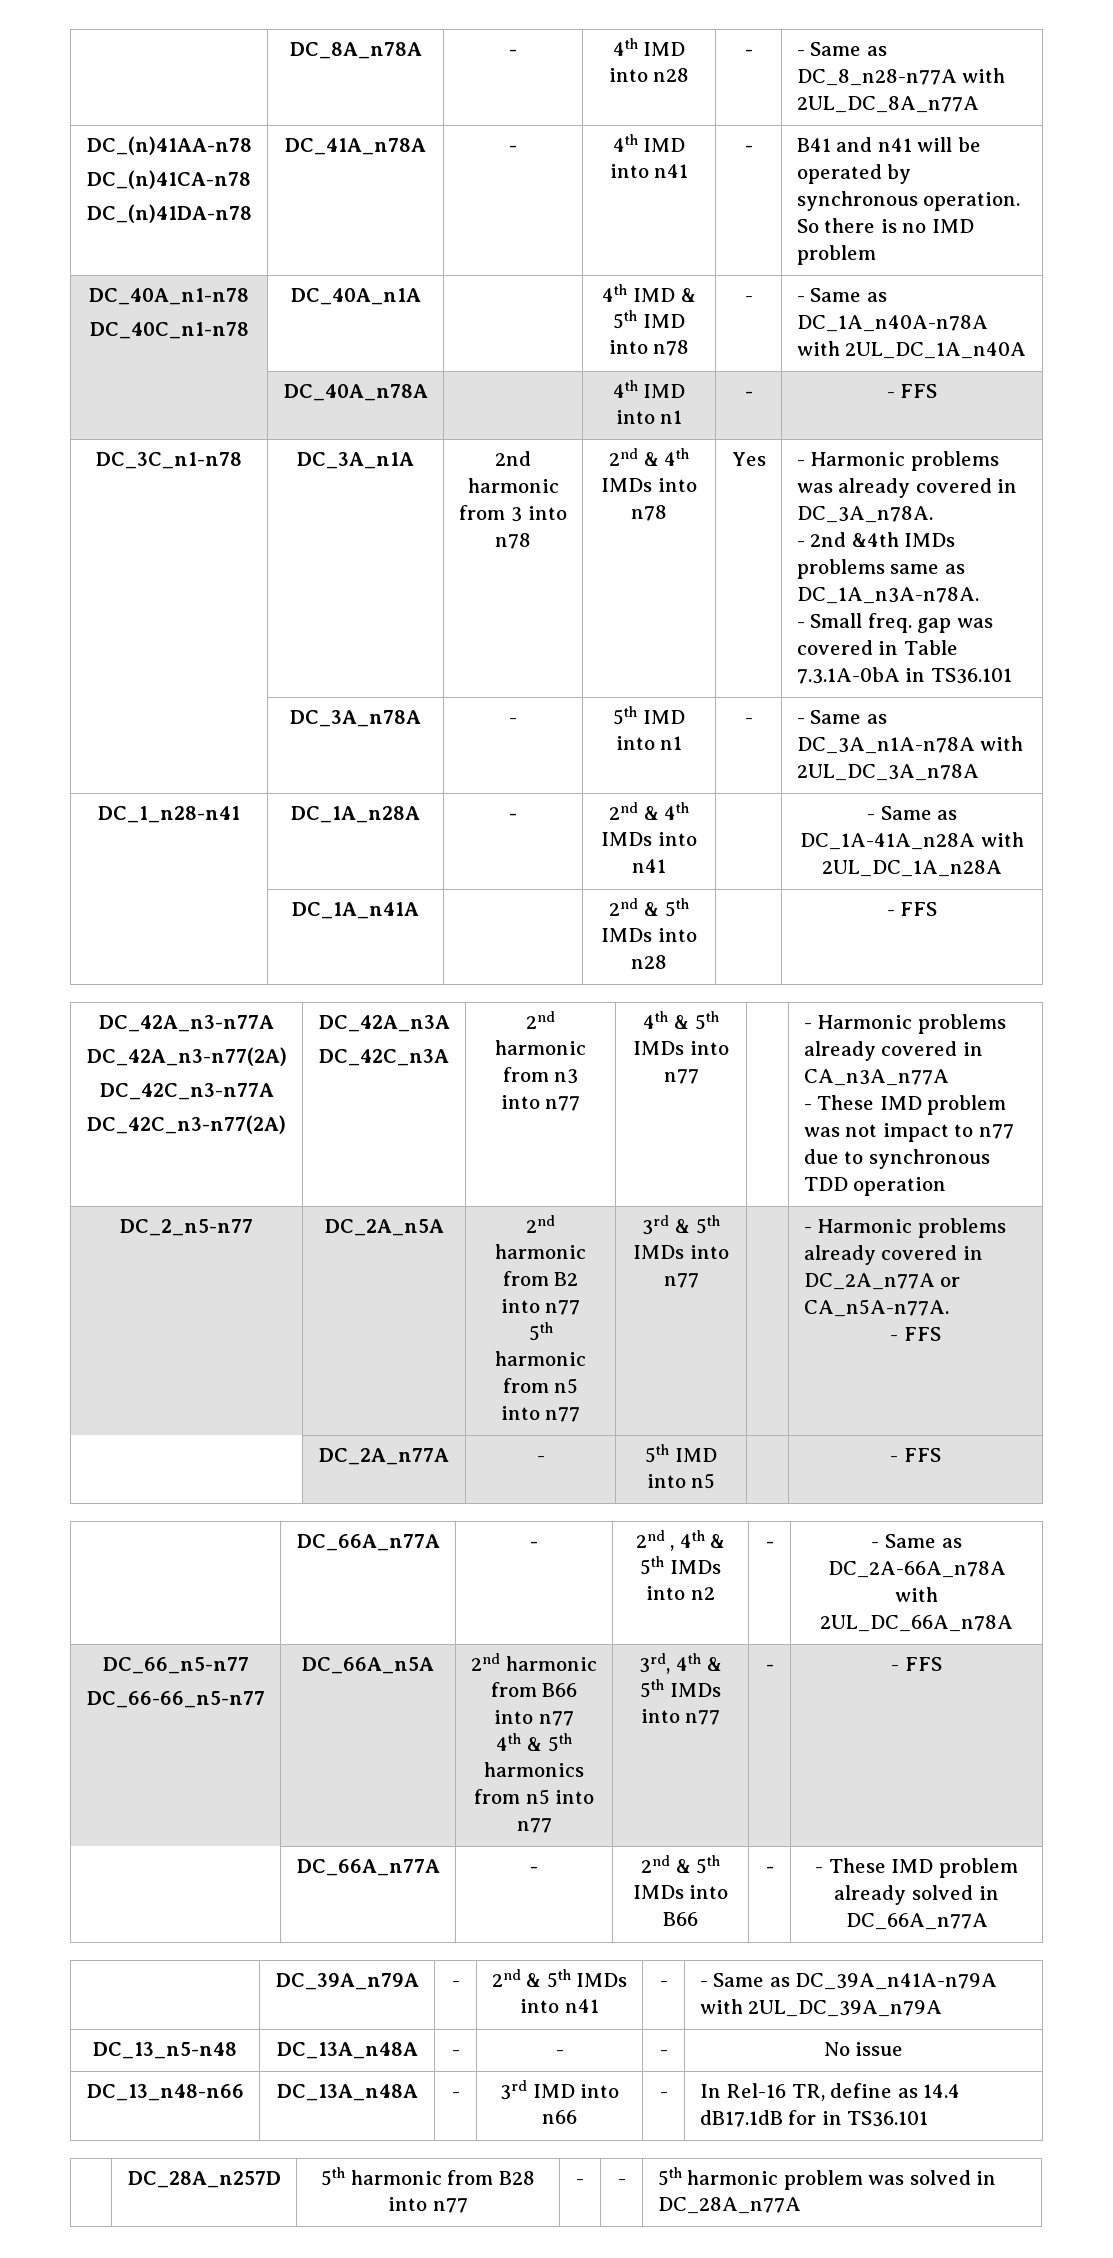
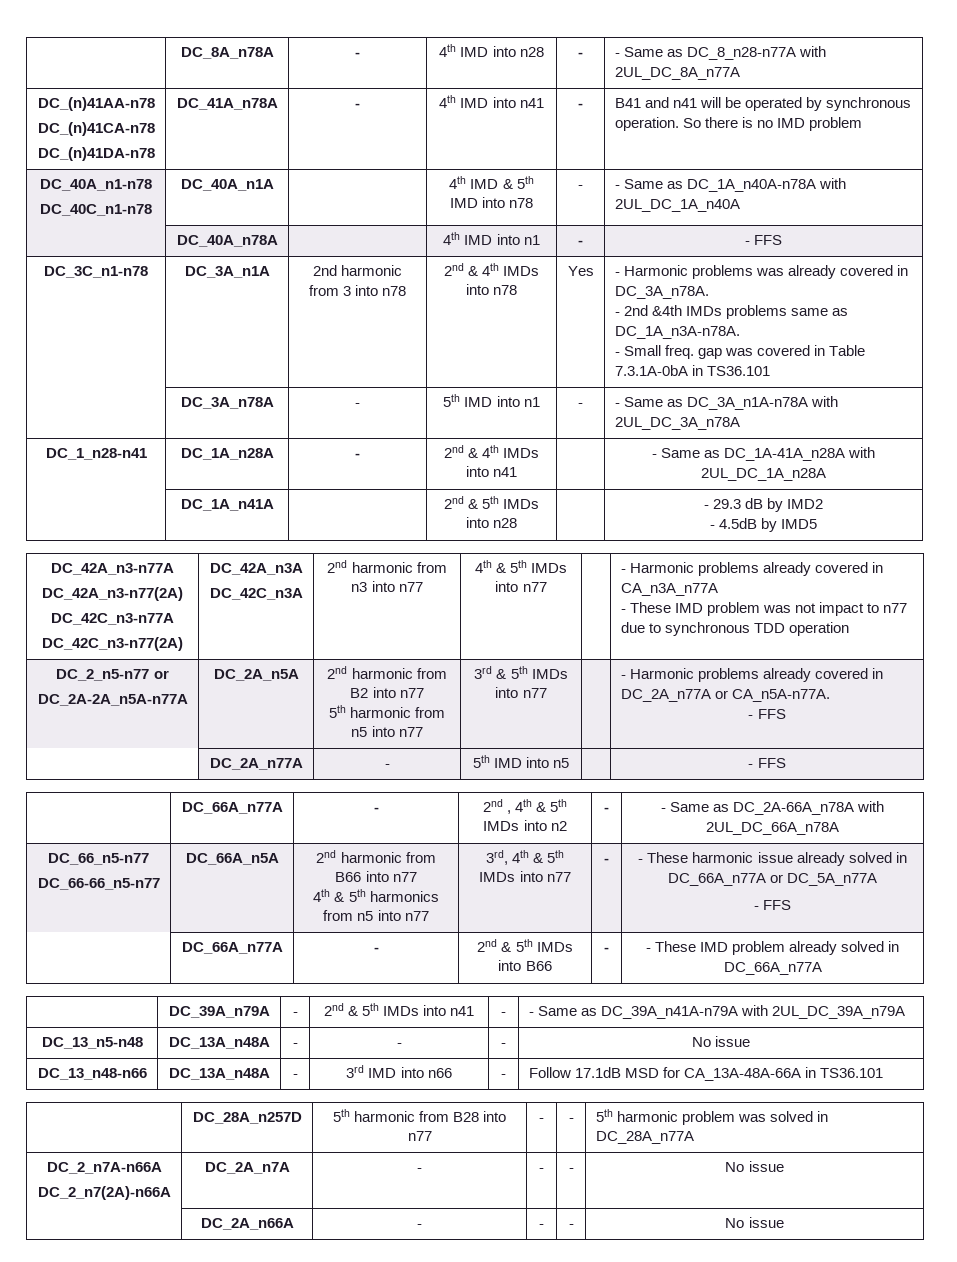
[900,902,938,916] FFS -> [712,498,824,512] [709,518,818,532] 29.3 dB by IMD2 // - 4.5dB by IMD5
(253, 1227) none -> [153,670,169,679] [37,694,188,706] or // DC_2A-2A_n5A-n77A
(900, 1668) none -> [647,852,907,866] [667,873,878,886] [753,906,759,910] These harmonic issue already solved in DC_66A_n77A or DC_5A_n77A // -
[699,2083,961,2101] [699,2110,817,2127] In Rel-16 TR, define as 14.4 dB17.1dB for -> [528,1067,801,1081] Follow 17.1dB MSD for CA_13A-48A-66A
(801, 2205) none -> [46,1162,162,1174] [37,1186,171,1200] [204,1162,290,1174] [417,1168,423,1172] [539,1168,544,1172] [568,1168,574,1172] [725,1161,784,1172] [200,1218,294,1230] [417,1224,423,1228] [539,1224,544,1228] [568,1224,574,1228] [725,1217,784,1228] // DC_2_n7A-n66A // DC_2_n7(2A)-n66A | DC_2A_n7A | - | - | - | No issue // | DC_2A_n66A | - | - | - | No issue

